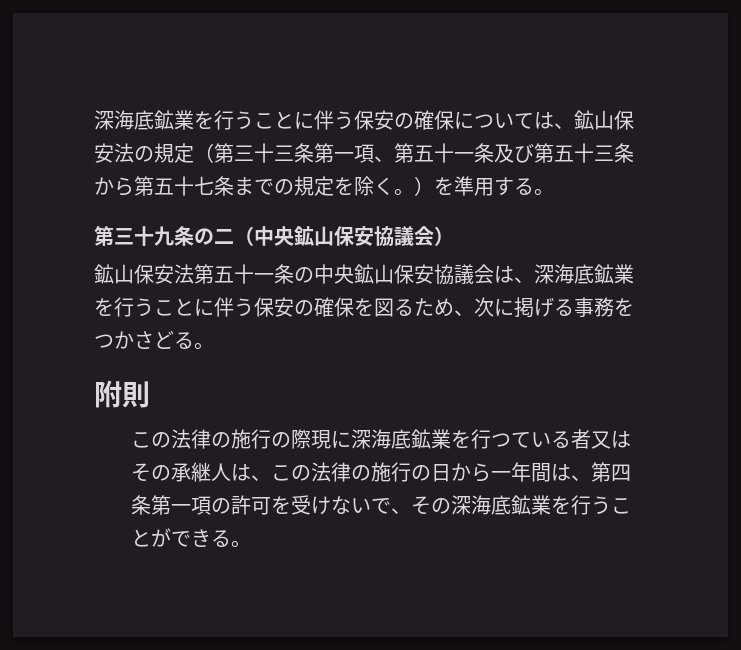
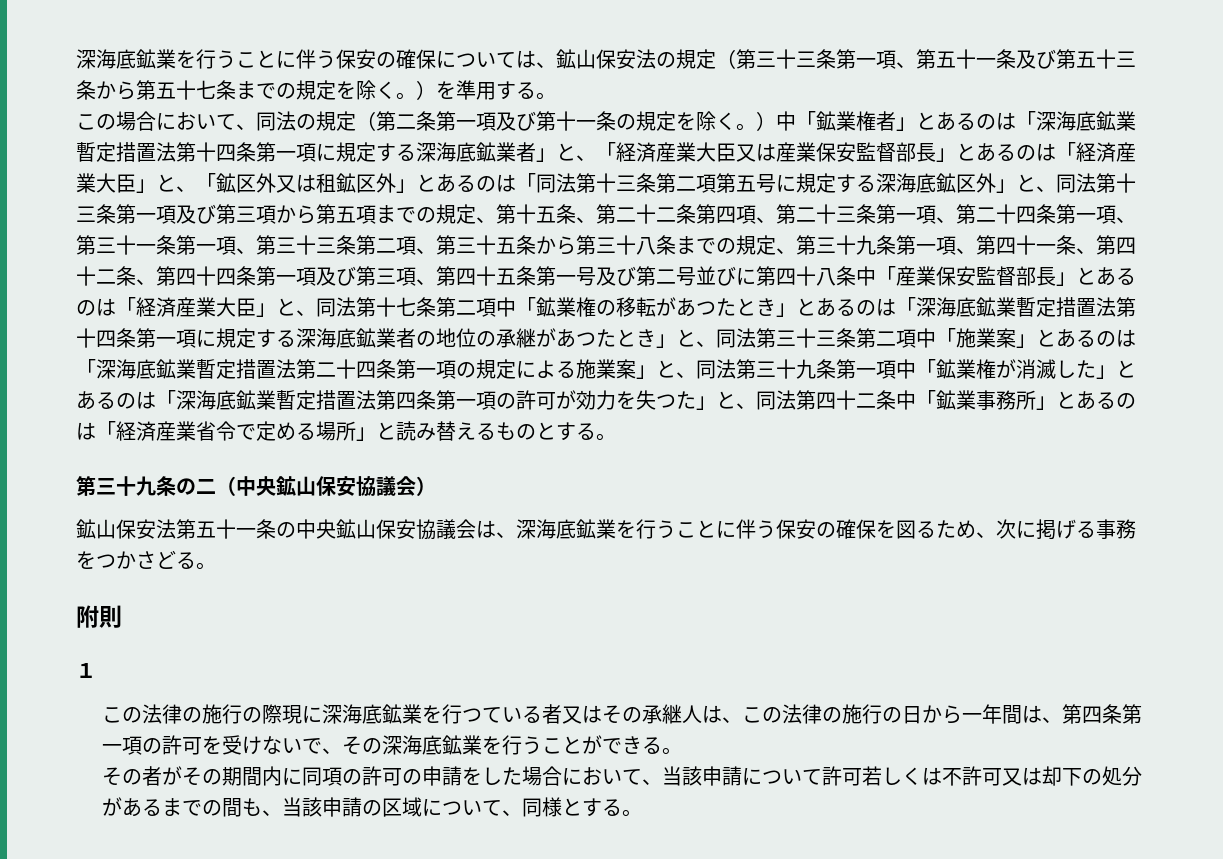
(554, 192) none -> [76,111,1136,131] [76,142,1136,162] [76,173,1136,193] [76,204,1136,224] [76,235,1136,255] [76,266,1136,286] [76,297,1136,317] [76,328,1136,348] [76,359,1136,379] [76,390,1136,410] [76,421,616,441] // この場合において、同法の規定（第二条第一項及び第十一条の規定を除く。）中「鉱業権者」とあるのは「深海底鉱業暫定措置法第十四条第一項に規定する深海底鉱業者」と、「経済産業大臣又は産業保安監督部長」とあるのは「経済産業大臣」と、「鉱区外又は租鉱区外」とあるのは「同法第十三条第二項第五号に規定する深海底鉱区外」と、同法第十三条第一項及び第三項から第五項までの規定、第十五条、第二十二条第四項、第二十三条第一項、第二十四条第一項、第三十一条第一項、第三十三条第二項、第三十五条から第三十八条までの規定、第三十九条第一項、第四十一条、第四十二条、第四十四条第一項及び第三項、第四十五条第一号及び第二号並びに第四十八条中「産業保安監督部長」とあるのは「経済産業大臣」と、同法第十七条第二項中「鉱業権の移転があつたとき」とあるのは「深海底鉱業暫定措置法第十四条第一項に規定する深海底鉱業者の地位の承継があつたとき」と、同法第三十三条第二項中「施業案」とあるのは「深海底鉱業暫定措置法第二十四条第一項の規定による施業案」と、同法第三十九条第一項中「鉱業権が消滅した」とあるのは「深海底鉱業暫定措置法第四条第一項の許可が効力を失つた」と、同法第四十二条中「鉱業事務所」とあるのは「経済産業省令で定める場所」と読み替えるものとする。
(150, 394) none -> [76,663,96,678] // １
(251, 544) none -> [101,766,1142,786] [101,797,642,817] // その者がその期間内に同項の許可の申請をした場合において、当該申請について許可若しくは不許可又は却下の処分があるまでの間も、当該申請の区域について、同様とする。

